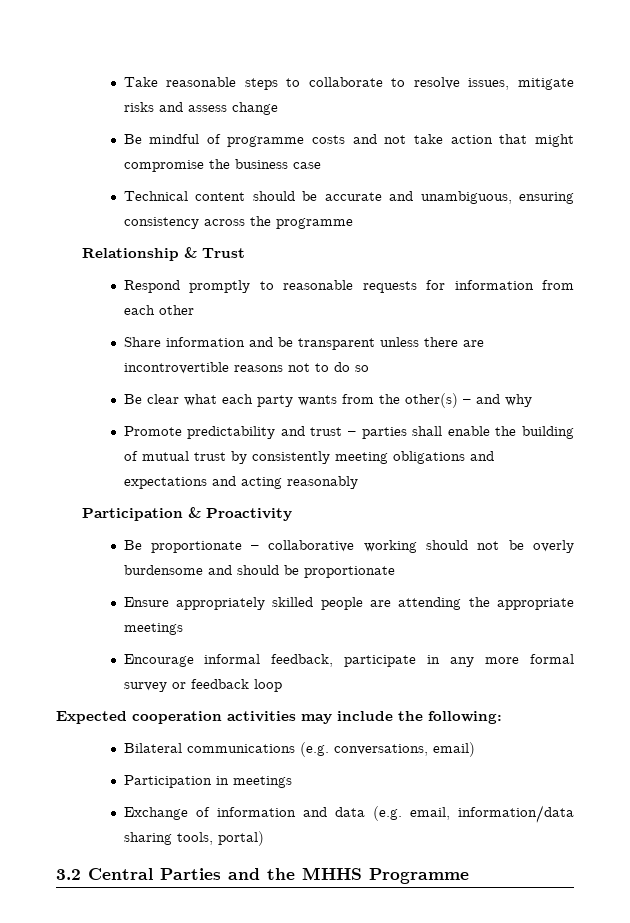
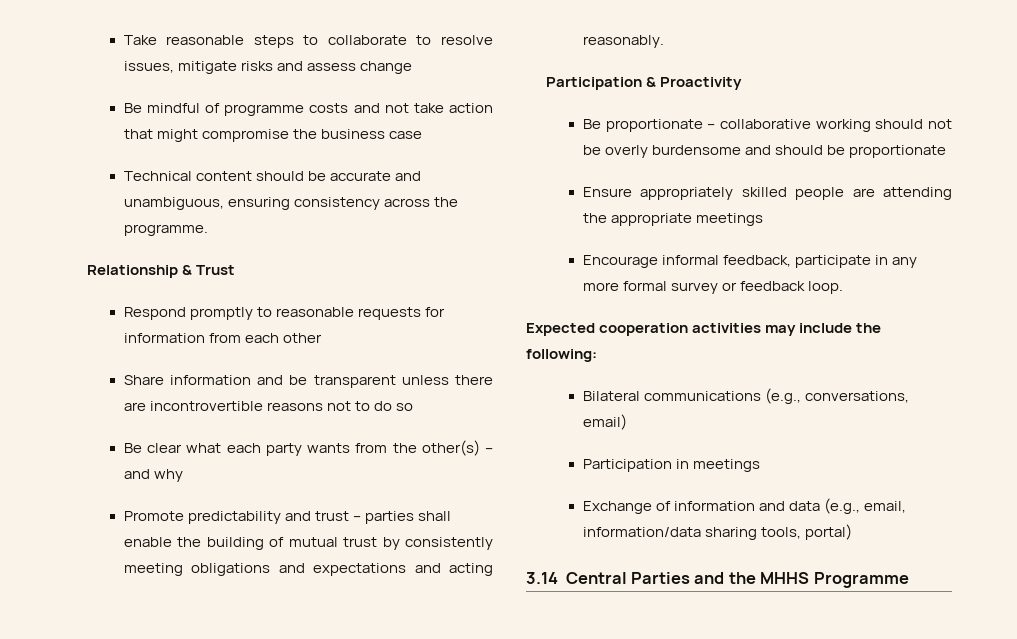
[275,218,353,229] programme -> [123,224,208,236] programme.
[286,476,358,489] reasonably -> [582,35,664,48] reasonably.
[253,679,282,692] loop -> [808,281,844,294] loop.
[299,742,329,757] (e.g. -> [764,388,801,404] (e.g.,
[372,806,402,821] (e.g. -> [824,498,861,514] (e.g.,
[56,869,81,880] 3.2 -> [526,572,558,584] 3.14

